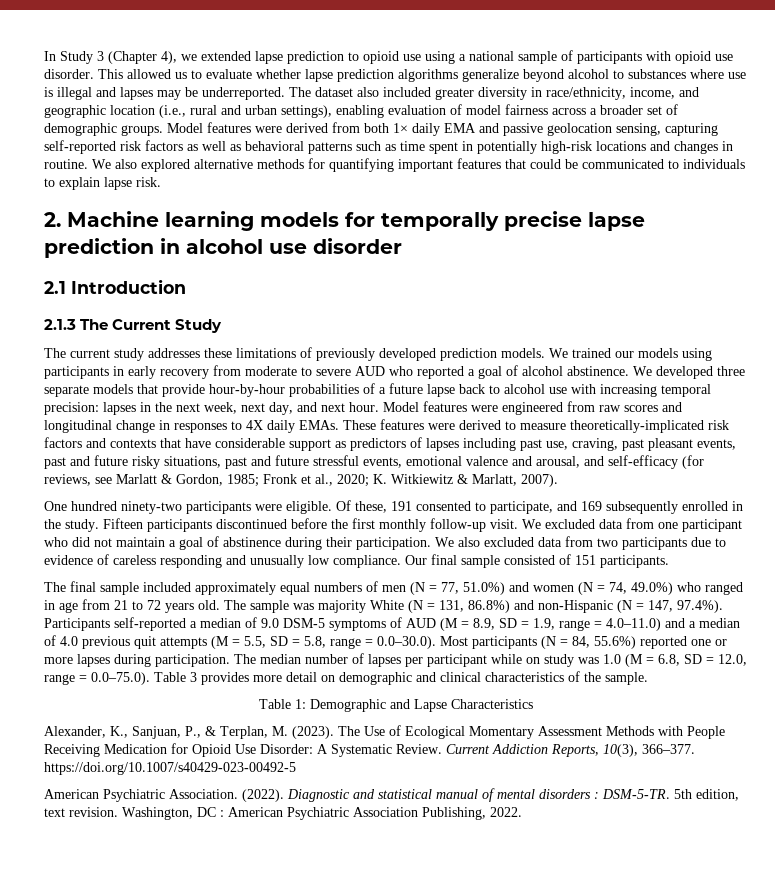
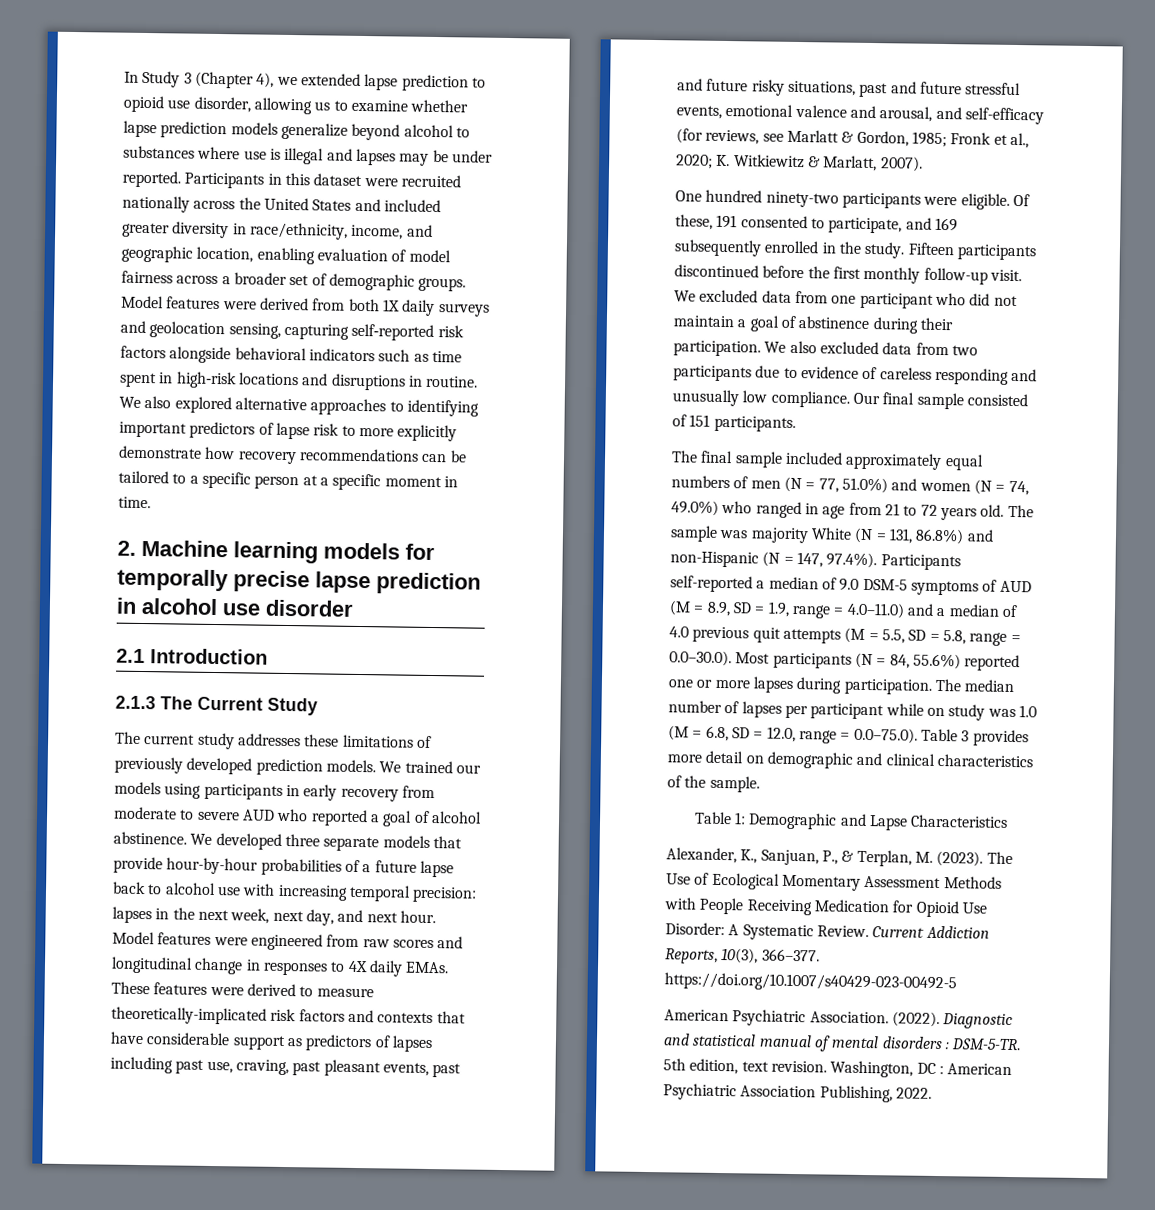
[425,50,733,64] [44,69,171,79] using a national sample of participants with opioid use disorder. This allowed -> [193,96,312,115] disorder, allowing
[206,69,252,79] evaluate -> [350,99,408,112] examine
[398,69,458,82] algorithms -> [230,122,278,135] models
[202,87,379,100] underreported. The dataset also -> [451,150,493,163] [122,170,461,189] [122,195,381,213] under reported. Participants in this dataset were recruited nationally across the United States and
[110,105,332,118] location (i.e., rural and urban settings), -> [196,246,254,263] location,
[393,123,543,136] 1× daily EMA and passive -> [382,299,490,317] [120,320,146,334] 1X daily surveys and
[187,141,352,154] as well as behavioral patterns -> [169,346,375,364] alongside behavioral indicators
[477,141,537,154] potentially -> (174, 378) none
[674,141,718,154] changes -> [330,373,406,391] disruptions
[257,158,745,172] [44,177,161,190] methods for quantifying important features that could be communicated to individuals to explain lapse risk. -> [310,398,479,417] [119,421,458,442] [118,445,467,465] [118,470,458,491] [118,496,151,509] approaches to identifying important predictors of lapse risk to more explicitly demonstrate how recovery recommendations can be tailored to a specific person at a specific moment in time.

